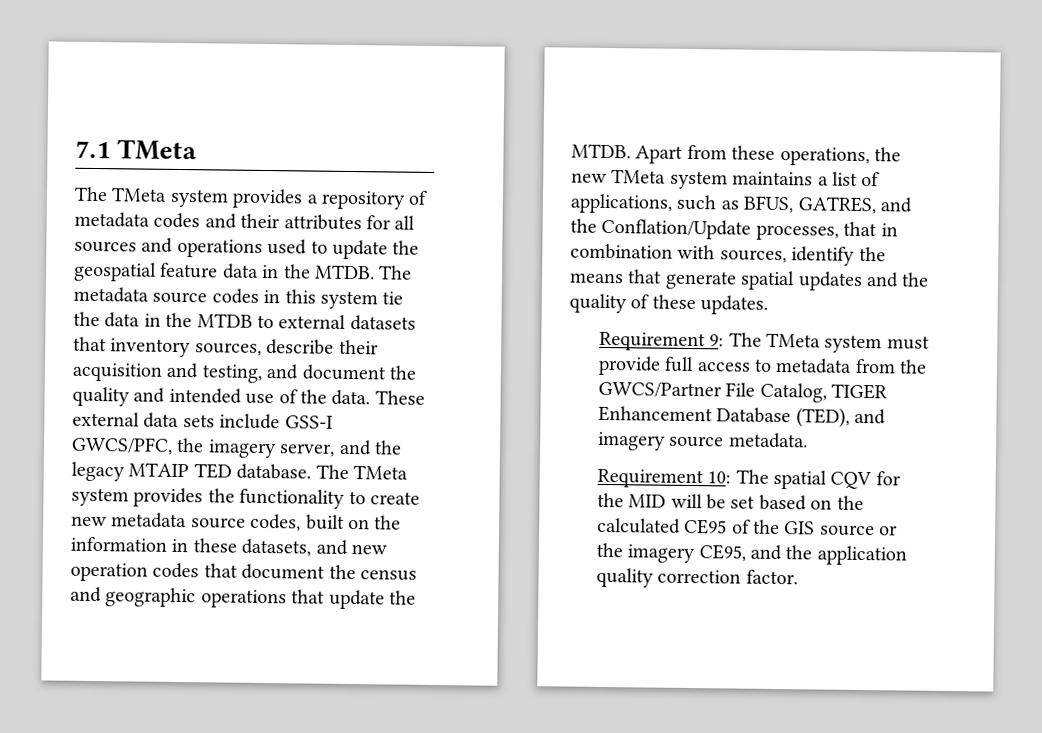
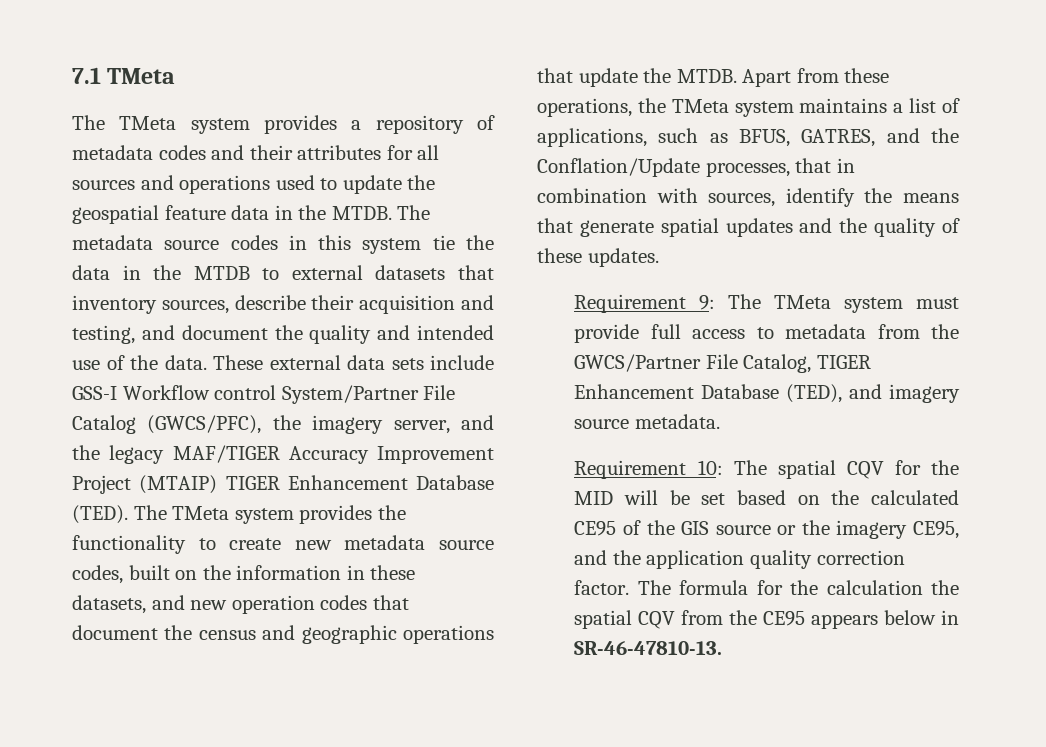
[71,436,173,455] GWCS/PFC, -> [122,385,456,404] [72,415,262,434] Workflow control System/Partner File Catalog (GWCS/PFC),
[128,462,312,480] MTAIP TED database. -> [172,445,494,464] [72,475,494,494] [72,505,128,524] MAF/TIGER Accuracy Improvement Project (MTAIP) TIGER Enhancement Database (TED).
[571,172,607,183] new -> (666, 105) none
(798, 577) none -> [637,580,959,595] [574,610,959,629] [574,641,723,655] The formula for the calculation the spatial CQV from the CE95 appears below in SR-46-47810-13.

